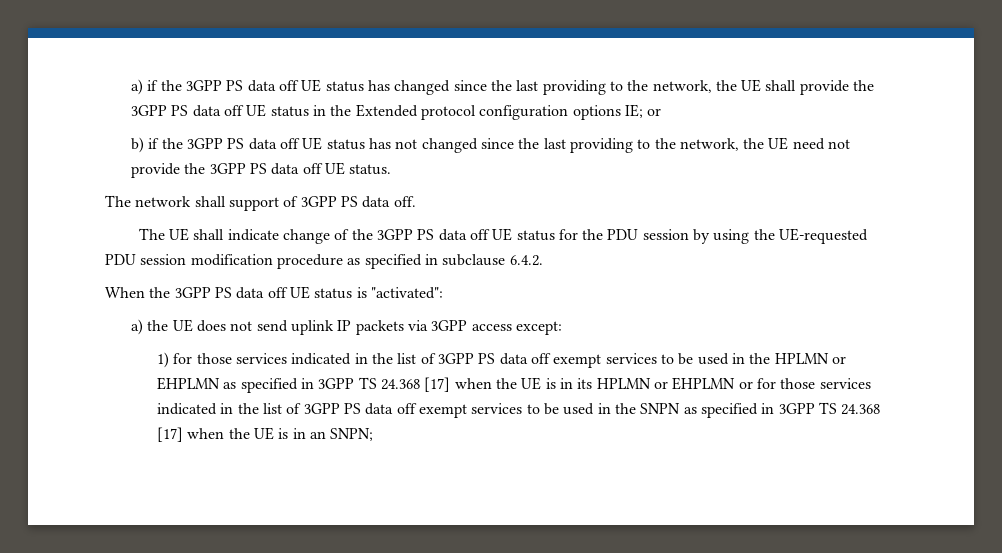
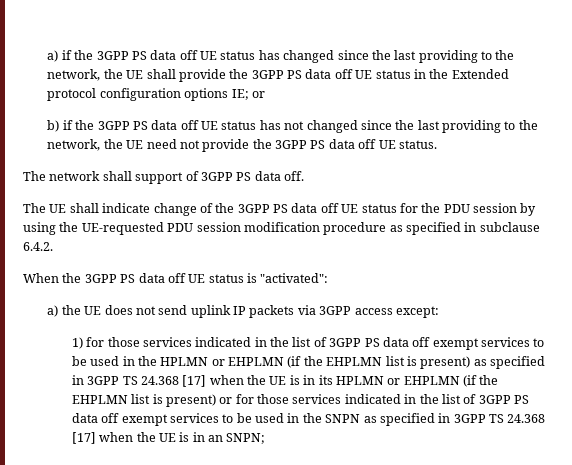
(221, 383) none -> [287,356,471,369] (if the EHPLMN list is present)
(736, 383) none -> [463,375,499,387] [71,394,216,407] (if the EHPLMN list is present)

